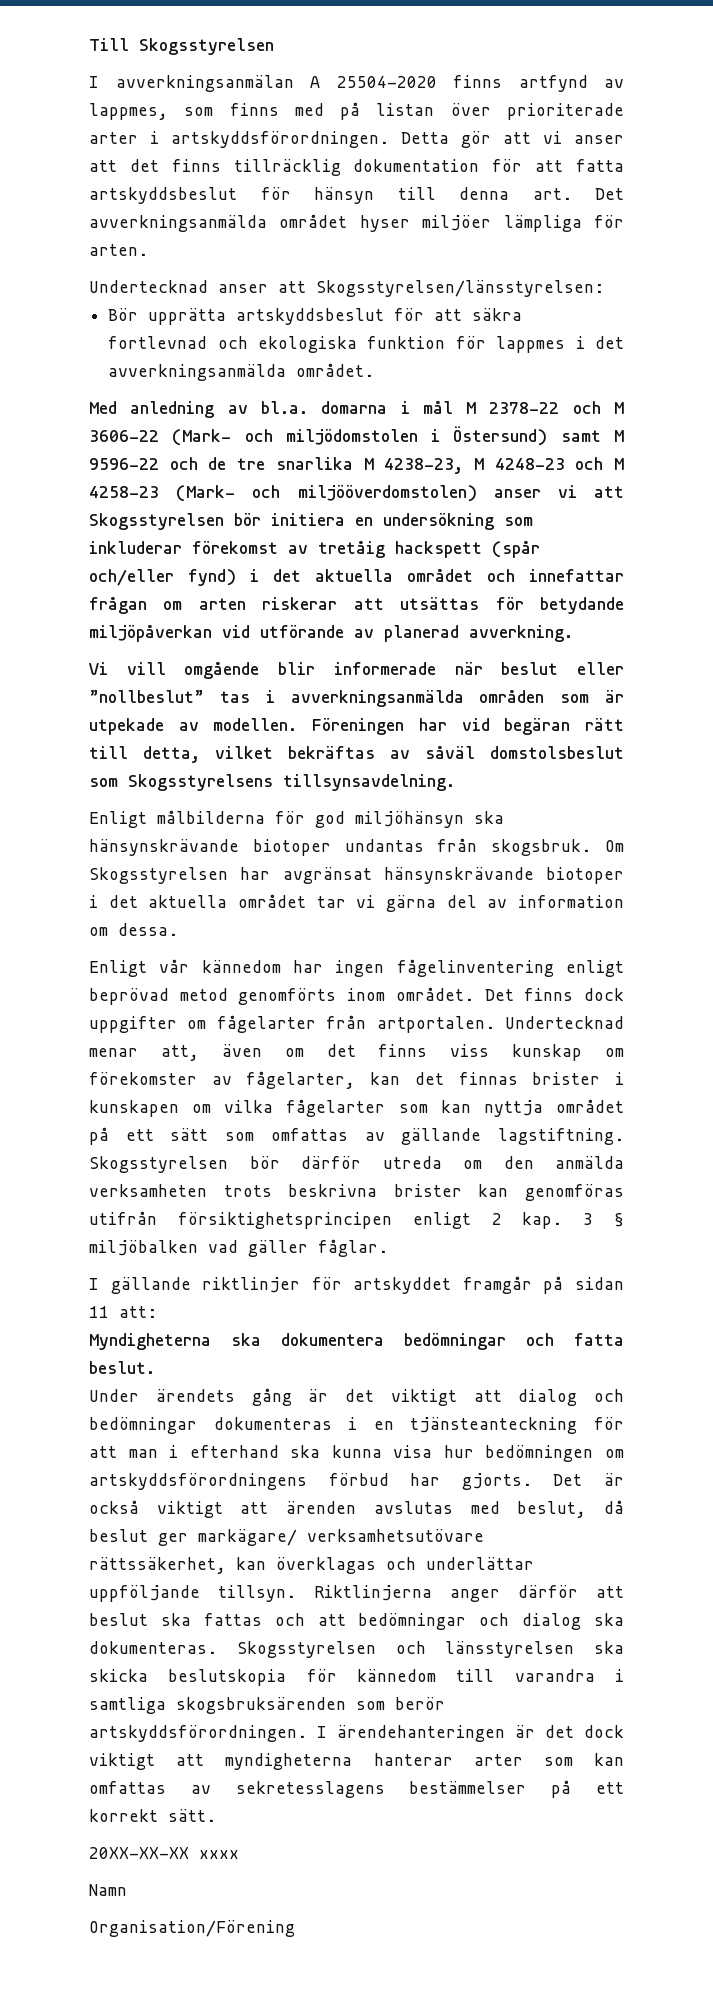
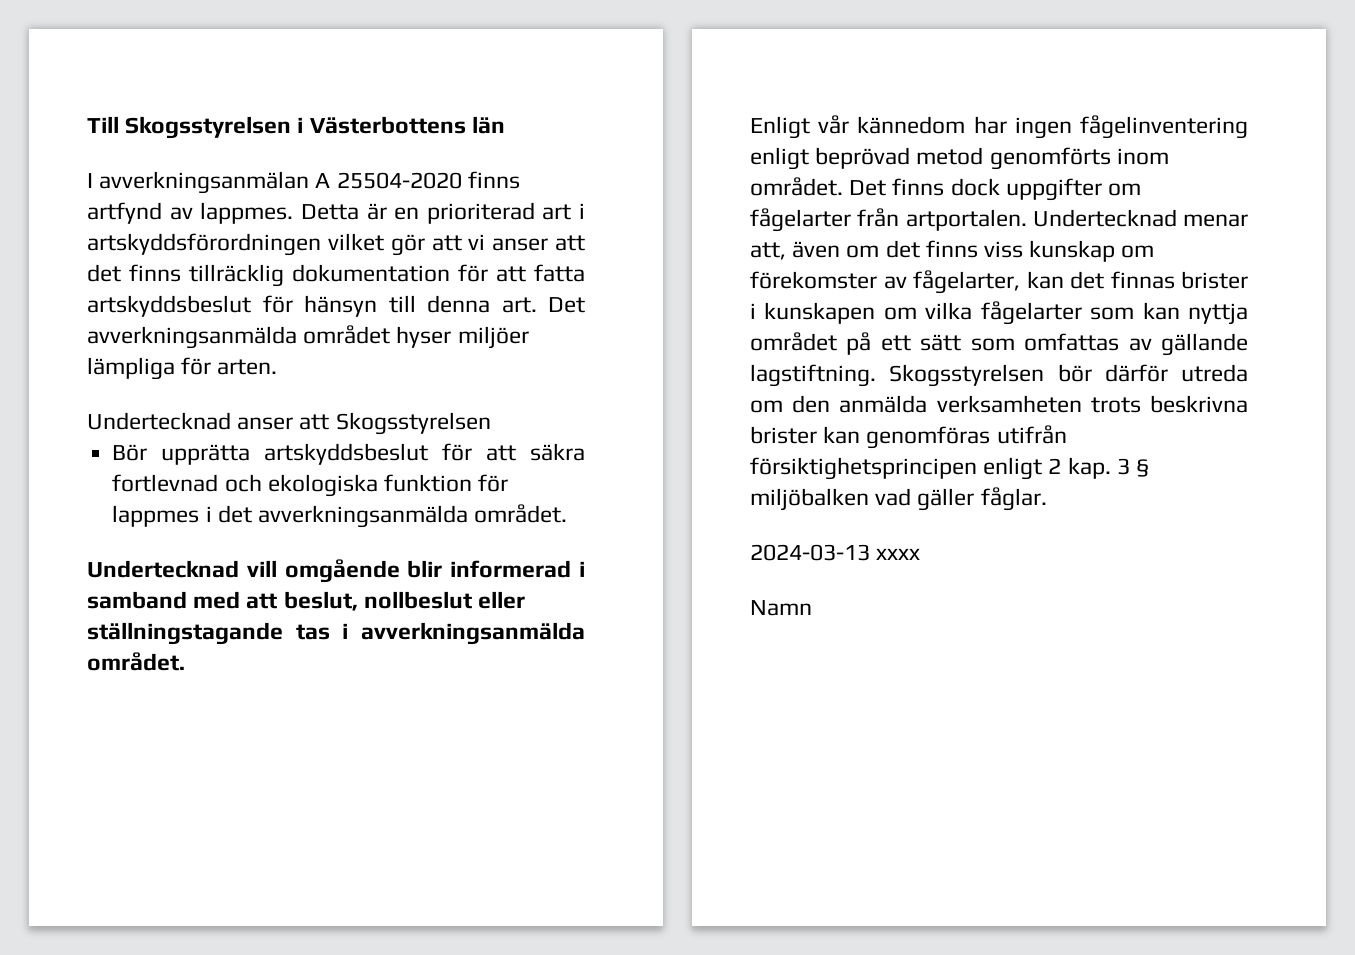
(274, 46) none -> [297,116,505,134] i Västerbottens län
[89,102,624,120] [89,131,449,148] lappmes, som finns med på listan över prioriterade arter i artskyddsförordningen. Detta -> [200,202,585,224] [87,233,384,256] lappmes. Detta är en prioriterad art i artskyddsförordningen vilket
[316,280,604,297] Skogsstyrelsen/länsstyrelsen: -> [335,412,491,435] Skogsstyrelsen
[89,401,625,418] [89,426,624,446] [89,457,624,474] [89,485,624,502] [89,513,533,530] [89,541,540,558] [89,569,624,586] [89,597,624,614] [89,625,573,642] [89,662,624,679] [89,690,624,707] [89,718,624,735] [89,746,624,763] [89,774,455,791] [89,810,504,828] [89,838,624,856] [89,867,624,884] [89,894,624,912] [89,923,178,936] Med anledning av bl.a. domarna i mål M 2378-22 och M 3606-22 (Mark- och miljödomstolen i Östersund) samt M 9596-22 och de tre snarlika M 4238-23, M 4248-23 och M 4258-23 (Mark- och miljööverdomstolen) anser vi att Skogsstyrelsen bör initiera en undersökning som inkluderar förekomst av tretåig hackspett (spår och/eller fynd) i det aktuella området och innefattar frågan om arten riskerar att utsättas för betydande miljöpåverkan vid utförande av planerad avverkning. // Vi vill omgående blir informerade när beslut eller ”nollbeslut” tas i avverkningsanmälda områden som är utpekade av modellen. Föreningen har vid begäran rätt till detta, vilket bekräftas av såväl domstolsbeslut som Skogsstyrelsens tillsynsavdelning. // Enligt målbilderna för god miljöhänsyn ska hänsynskrävande biotoper undantas från skogsbruk. Om Skogsstyrelsen har avgränsat hänsynskrävande biotoper i det aktuella området tar vi gärna del av information om dessa. -> [87,559,585,583] [87,591,526,611] [87,622,585,645] [87,652,185,671] Undertecknad vill omgående blir informerad i samband med att beslut, nollbeslut eller ställningstagande tas i avverkningsanmälda området.
[89,1276,624,1294] [89,1306,157,1318] [89,1333,624,1350] [89,1361,155,1374] [89,1388,624,1406] [89,1417,624,1434] [89,1445,624,1462] [89,1473,625,1490] [89,1500,624,1518] [89,1529,484,1546] [89,1557,534,1574] [89,1585,624,1602] [89,1613,624,1630] [89,1641,624,1658] [89,1669,624,1686] [89,1697,445,1714] [89,1725,624,1742] [89,1753,624,1770] [89,1780,624,1798] [89,1809,216,1822] [89,1847,189,1859] I gällande riktlinjer för artskyddet framgår på sidan 11 att: // Myndigheterna ska dokumentera bedömningar och fatta beslut. // Under ärendets gång är det viktigt att dialog och bedömningar dokumenteras i en tjänsteanteckning för att man i efterhand ska kunna visa hur bedömningen om artskyddsförordningens förbud har gjorts. Det är också viktigt att ärenden avslutas med beslut, då beslut ger markägare/ verksamhetsutövare rättssäkerhet, kan överklagas och underlättar uppföljande tillsyn. Riktlinjerna anger därför att beslut ska fattas och att bedömningar och dialog ska dokumenteras. Skogsstyrelsen och länsstyrelsen ska skicka beslutskopia för kännedom till varandra i samtliga skogsbruksärenden som berör artskyddsförordningen. I ärendehanteringen är det dock viktigt att myndigheterna hanterar arter som kan omfattas av sekretesslagens bestämmelser på ett korrekt sätt. // 20XX-XX-XX -> [750,544,870,561] 2024-03-13
[89,1920,295,1937] // Organisation/Förening -> (812, 608) none

